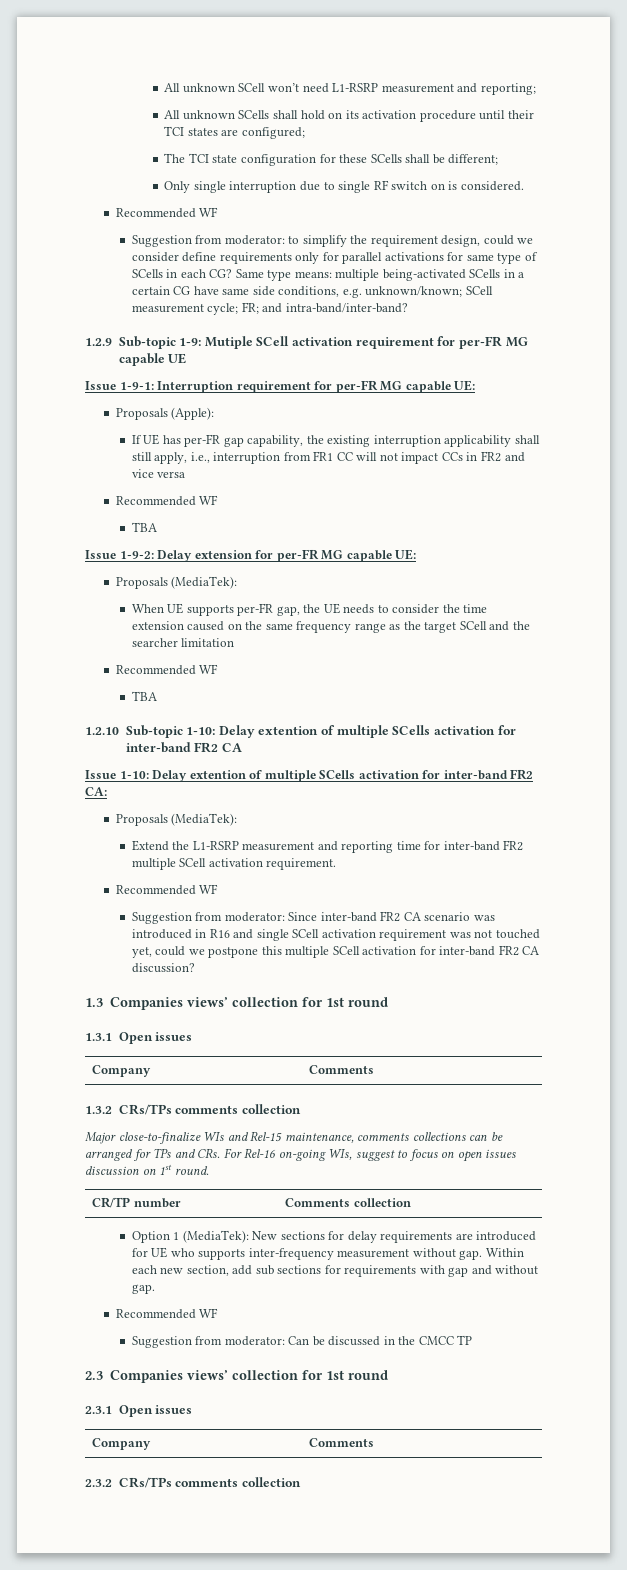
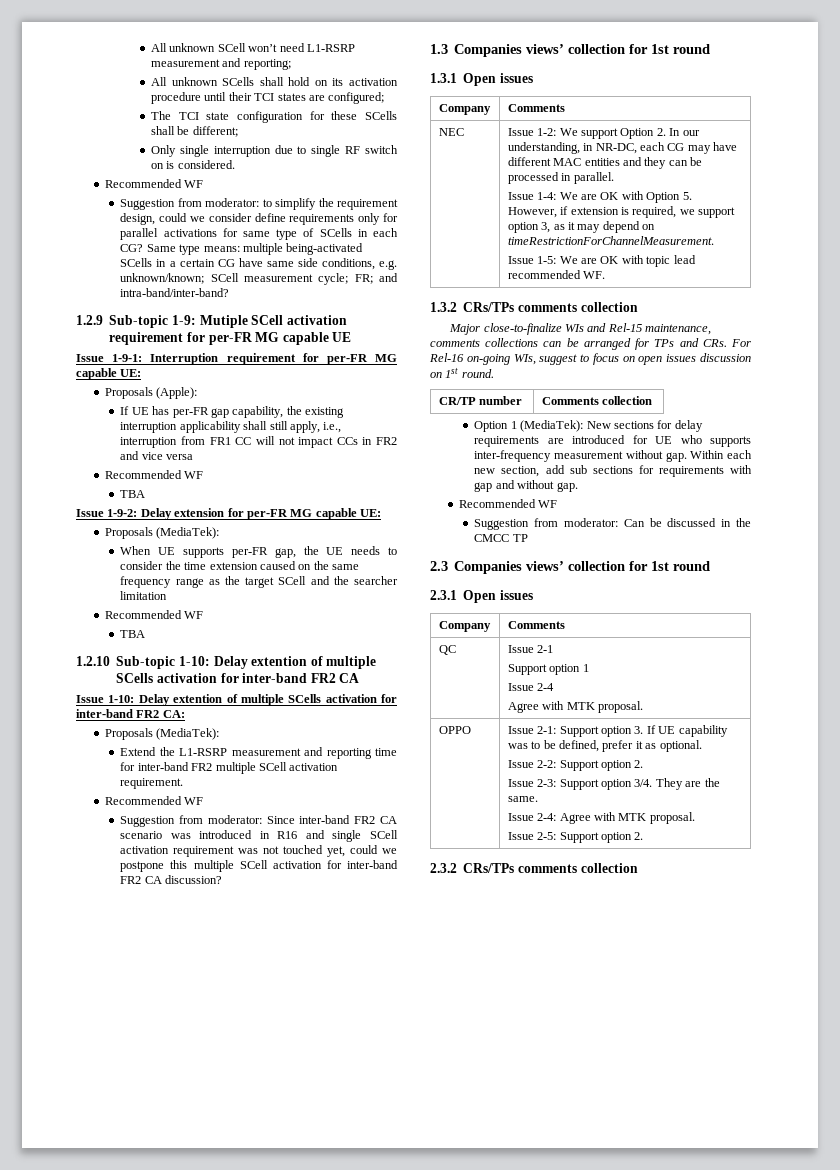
(375, 1069) none -> [438,128,464,136] [507,128,700,139] [507,142,738,154] [507,157,703,169] [507,172,614,184] [507,191,692,203] [507,206,736,218] [507,221,656,233] [507,236,714,245] [507,255,696,267] [507,270,606,279] // NEC | Issue 1-2: We support Option 2. In our understanding, in NR-DC, each CG may have different MAC entities and they can be processed in parallel. // Issue 1-4: We are OK with Option 5. However, if extension is required, we support option 3, as it may depend on timeRestrictionForChannelMeasurement. // Issue 1-5: We are OK with topic lead recommended WF.
(375, 1442) none -> [438,645,456,655] [507,645,554,653] [507,664,589,675] [507,683,555,691] [507,701,644,713] [438,726,471,734] [507,725,728,737] [507,740,702,752] [507,760,644,771] [507,778,720,790] [507,796,538,802] [507,812,695,824] [507,832,644,843] // QC | Issue 2-1 // Support option 1 // Issue 2-4 // Agree with MTK proposal. // OPPO | Issue 2-1: Support option 3. If UE capability was to be defined, prefer it as optional. // Issue 2-2: Support option 2. // Issue 2-3: Support option 3/4. They are the same. // Issue 2-4: Agree with MTK proposal. // Issue 2-5: Support option 2.

